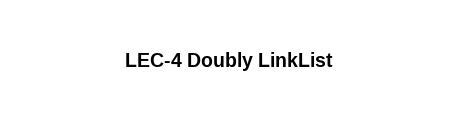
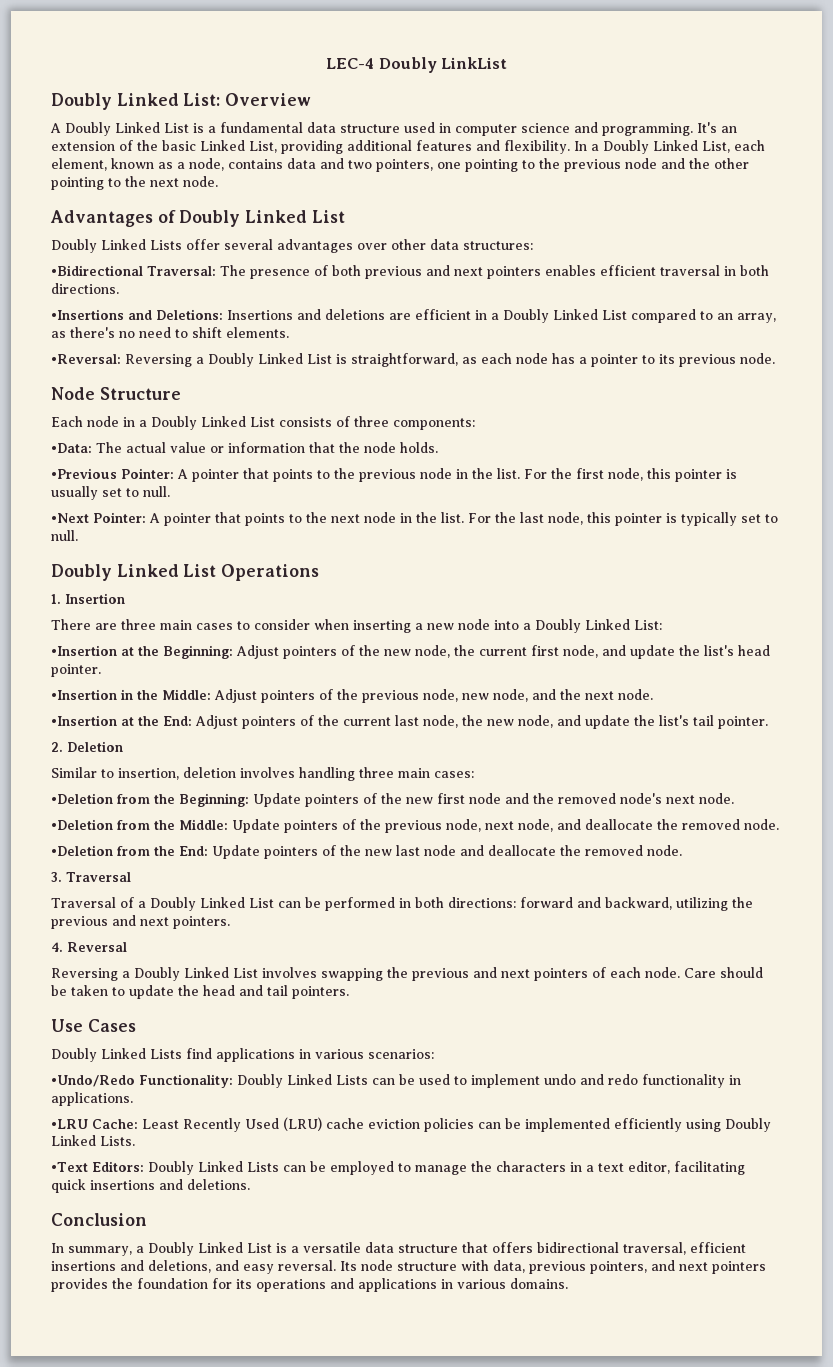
(334, 59) none -> [51,93,312,110] [50,122,737,136] [51,140,765,154] [51,158,749,172] [51,176,218,190] [50,210,345,227] [51,239,533,253] [51,265,769,279] [51,283,119,294] [51,309,776,323] [51,327,289,338] [51,353,775,367] [51,387,181,400] [51,416,475,430] [51,442,438,453] [51,468,737,482] [51,486,170,500] [51,512,778,526] [51,530,78,541] [51,564,320,581] [51,593,125,604] [51,619,662,633] [51,645,770,659] [51,664,101,677] [51,689,653,703] [51,715,768,729] [51,741,123,752] [51,767,474,781] [51,793,734,807] [51,819,779,833] [51,845,682,859] [51,872,131,882] [51,897,753,911] [51,915,230,929] [51,942,127,952] [51,967,763,981] [51,985,349,999] [51,1019,136,1032] [51,1048,434,1062] [51,1074,741,1088] [51,1092,133,1106] [51,1117,771,1132] [51,1135,135,1146] [51,1161,745,1175] [51,1179,250,1193] [51,1213,147,1226] [51,1242,746,1256] [51,1260,766,1274] [51,1278,568,1292] // Doubly Linked List: Overview // A Doubly Linked List is a fundamental data structure used in computer science and programming. It's an extension of the basic Linked List, providing additional features and flexibility. In a Doubly Linked List, each element, known as a node, contains data and two pointers, one pointing to the previous node and the other pointing to the next node. // Advantages of Doubly Linked List // Doubly Linked Lists offer several advantages over other data structures: // •Bidirectional Traversal: The presence of both previous and next pointers enables efficient traversal in both directions. // •Insertions and Deletions: Insertions and deletions are efficient in a Doubly Linked List compared to an array, as there's no need to shift elements. // •Reversal: Reversing a Doubly Linked List is straightforward, as each node has a pointer to its previous node. // Node Structure // Each node in a Doubly Linked List consists of three components: // •Data: The actual value or information that the node holds. // •Previous Pointer: A pointer that points to the previous node in the list. For the first node, this pointer is usually set to null. // •Next Pointer: A pointer that points to the next node in the list. For the last node, this pointer is typically set to null. // Doubly Linked List Operations // 1. Insertion // There are three main cases to consider when inserting a new node into a Doubly Linked List: // •Insertion at the Beginning: Adjust pointers of the new node, the current first node, and update the list's head pointer. // •Insertion in the Middle: Adjust pointers of the previous node, new node, and the next node. // •Insertion at the End: Adjust pointers of the current last node, the new node, and update the list's tail pointer. // 2. Deletion // Similar to insertion, deletion involves handling three main cases: // •Deletion from the Beginning: Update pointers of the new first node and the removed node's next node. // •Deletion from the Middle: Update pointers of the previous node, next node, and deallocate the removed node. // •Deletion from the End: Update pointers of the new last node and deallocate the removed node. // 3. Traversal // Traversal of a Doubly Linked List can be performed in both directions: forward and backward, utilizing the previous and next pointers. // 4. Reversal // Reversing a Doubly Linked List involves swapping the previous and next pointers of each node. Care should be taken to update the head and tail pointers. // Use Cases // Doubly Linked Lists find applications in various scenarios: // •Undo/Redo Functionality: Doubly Linked Lists can be used to implement undo and redo functionality in applications. // •LRU Cache: Least Recently Used (LRU) cache eviction policies can be implemented efficiently using Doubly Linked Lists. // •Text Editors: Doubly Linked Lists can be employed to manage the characters in a text editor, facilitating quick insertions and deletions. // Conclusion // In summary, a Doubly Linked List is a versatile data structure that offers bidirectional traversal, efficient insertions and deletions, and easy reversal. Its node structure with data, previous pointers, and next pointers provides the foundation for its operations and applications in various domains.

